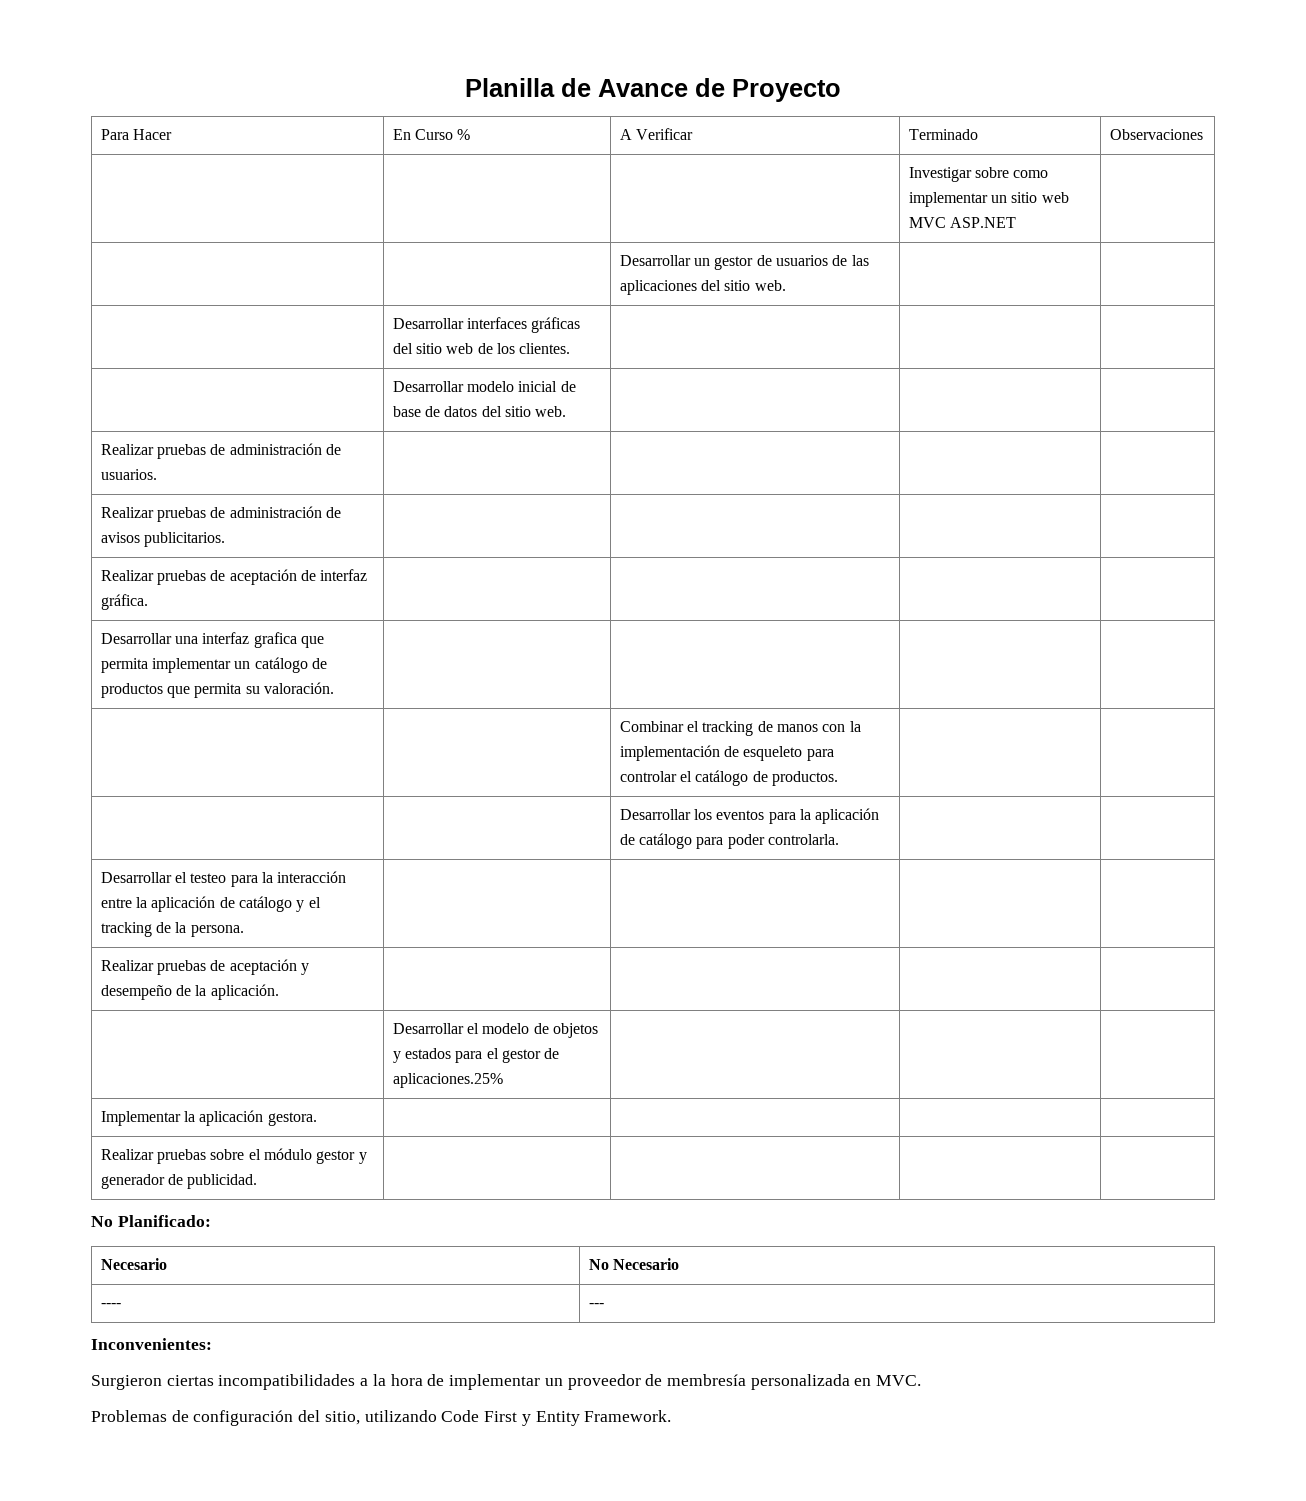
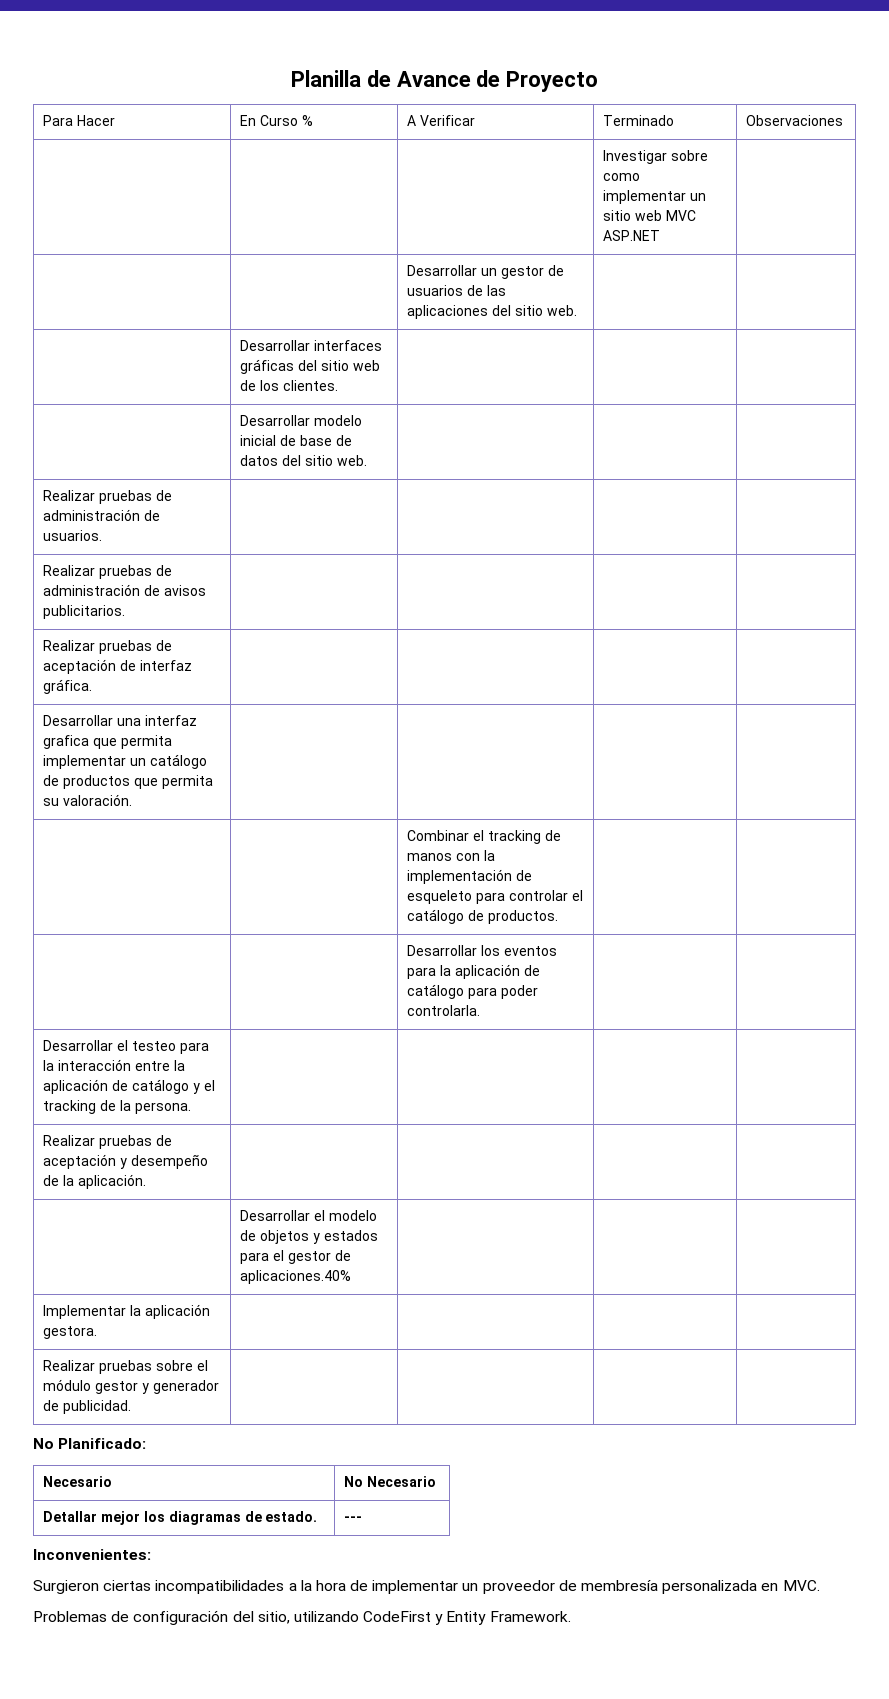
[392,1073,503,1088] aplicaciones.25% -> [240,1270,352,1284] aplicaciones.40%
[100,1303,121,1308] ---- -> [43,1511,318,1525] Detallar mejor los diagramas de estado.
[441,1410,518,1422] Code First -> [363,1611,432,1622] CodeFirst

